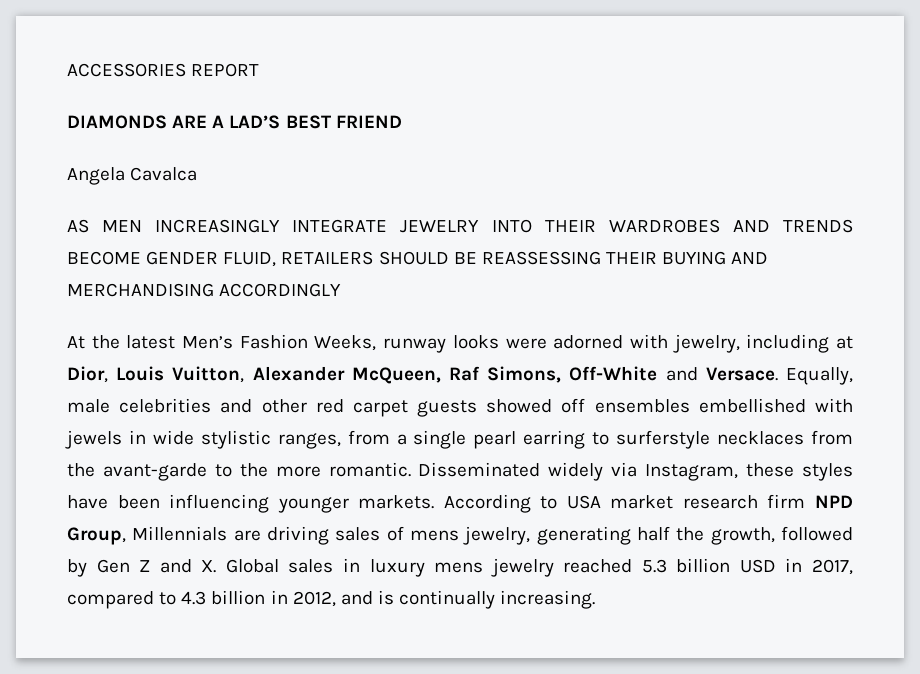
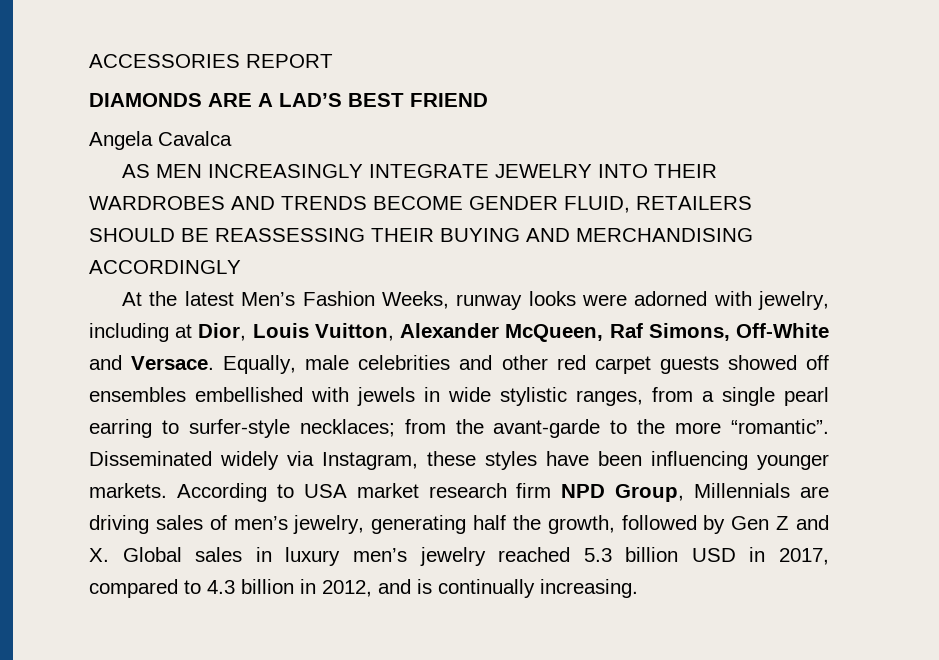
[616,430,805,449] surferstyle necklaces -> [188,419,395,438] surfer-style necklaces;
[328,462,411,477] romantic. -> [730,419,829,434] “romantic”.
[409,530,459,541] mens -> [233,516,288,530] men’s
[434,562,484,573] mens -> [352,548,407,562] men’s

